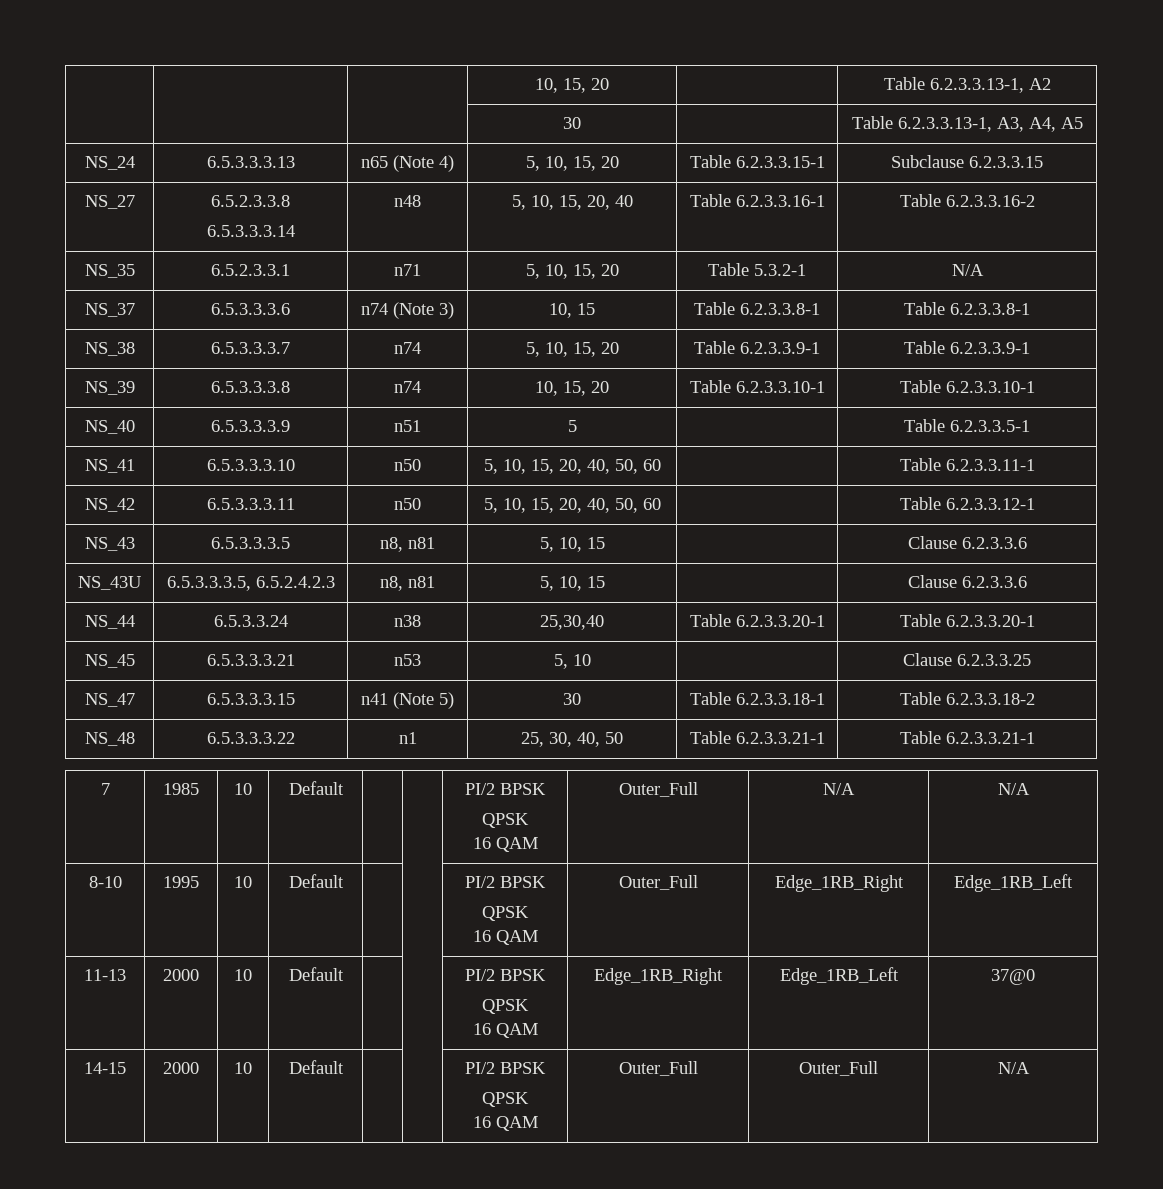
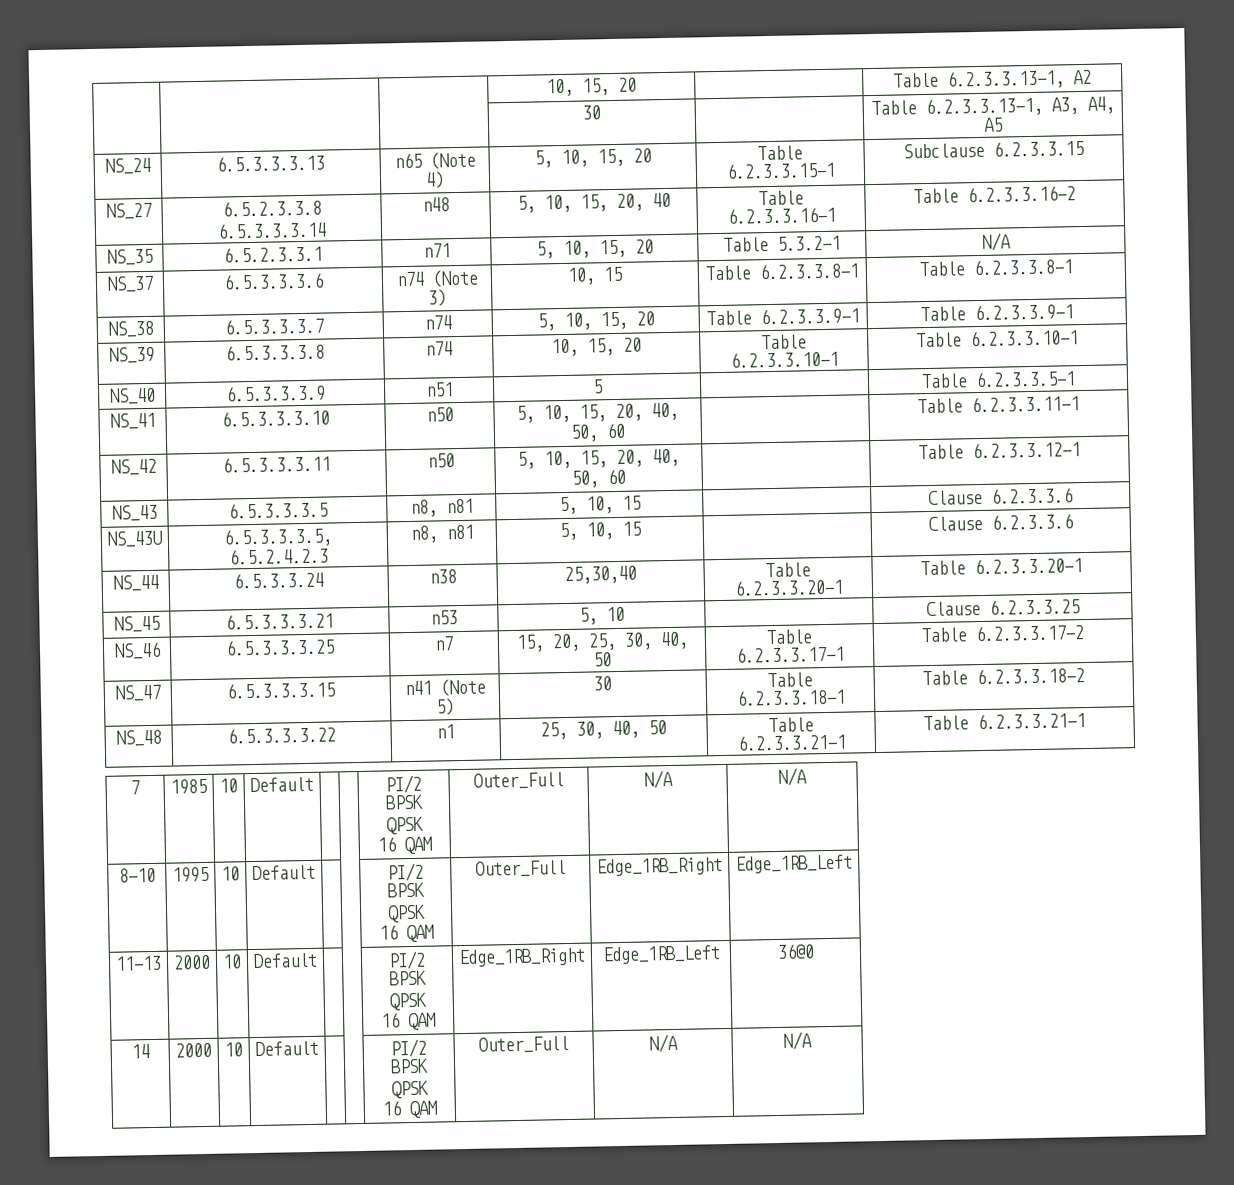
(1031, 660) none -> [113,641,161,660] [225,638,335,656] [434,636,454,651] [515,631,689,652] [593,652,612,667] [766,629,813,645] [735,645,845,663] [921,624,1084,643] // NS_46 | 6.5.3.3.3.25 | n7 | 15, 20, 25, 30, 40, 50 | Table 6.2.3.3.17-1 | Table 6.2.3.3.17-2
[991,969,1035,985] [84,1062,126,1074] 37@0 // 14-15 -> [776,943,815,959] [130,1044,150,1059] 36@0 // 14
[799,1061,878,1076] Outer_Full -> [648,1033,678,1053] N/A

